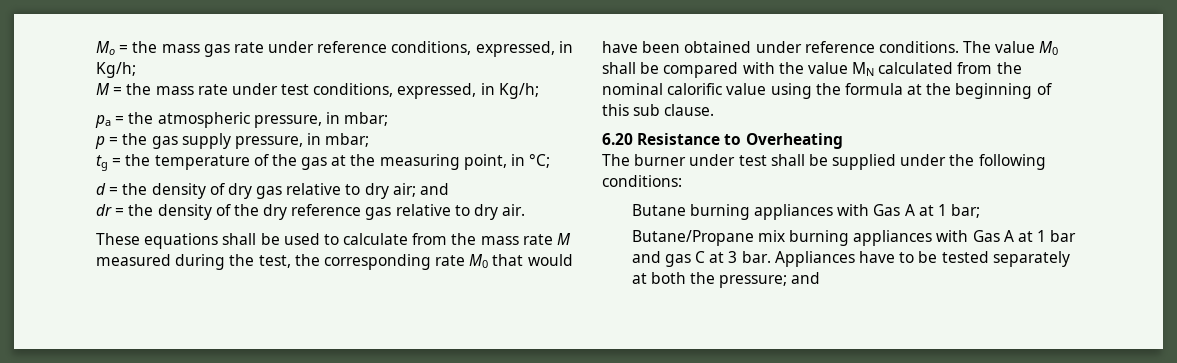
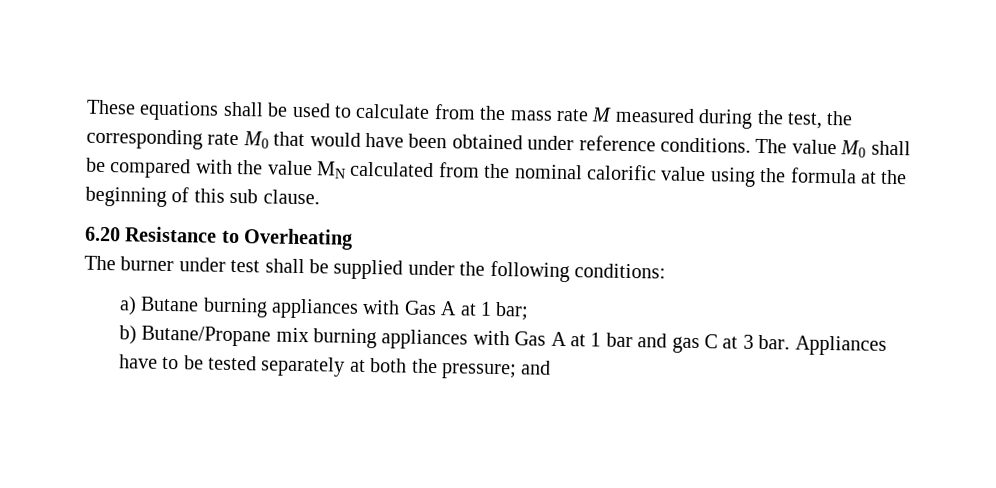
[96,41,573,57] [96,62,136,78] [96,83,539,99] [95,112,389,128] [95,133,370,149] [96,154,551,171] [96,183,450,199] [96,204,526,220] Mo = the mass gas rate under reference conditions, expressed, in Kg/h; // M = the mass rate under test conditions, expressed, in Kg/h; // pa = the atmospheric pressure, in mbar; // p = the gas supply pressure, in mbar; // tg = the temperature of the gas at the measuring point, in °C; // d = the density of dry gas relative to dry air; and // dr = the density of the dry reference gas relative to dry air. // -> (86, 107) none
(682, 181) none -> [118,296,137,316] a)
(981, 211) none -> [118,325,137,345] b)

